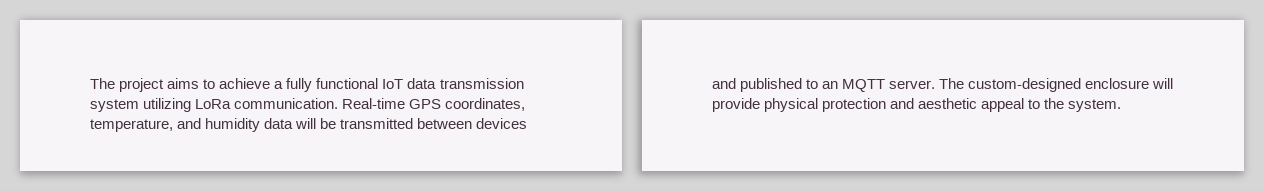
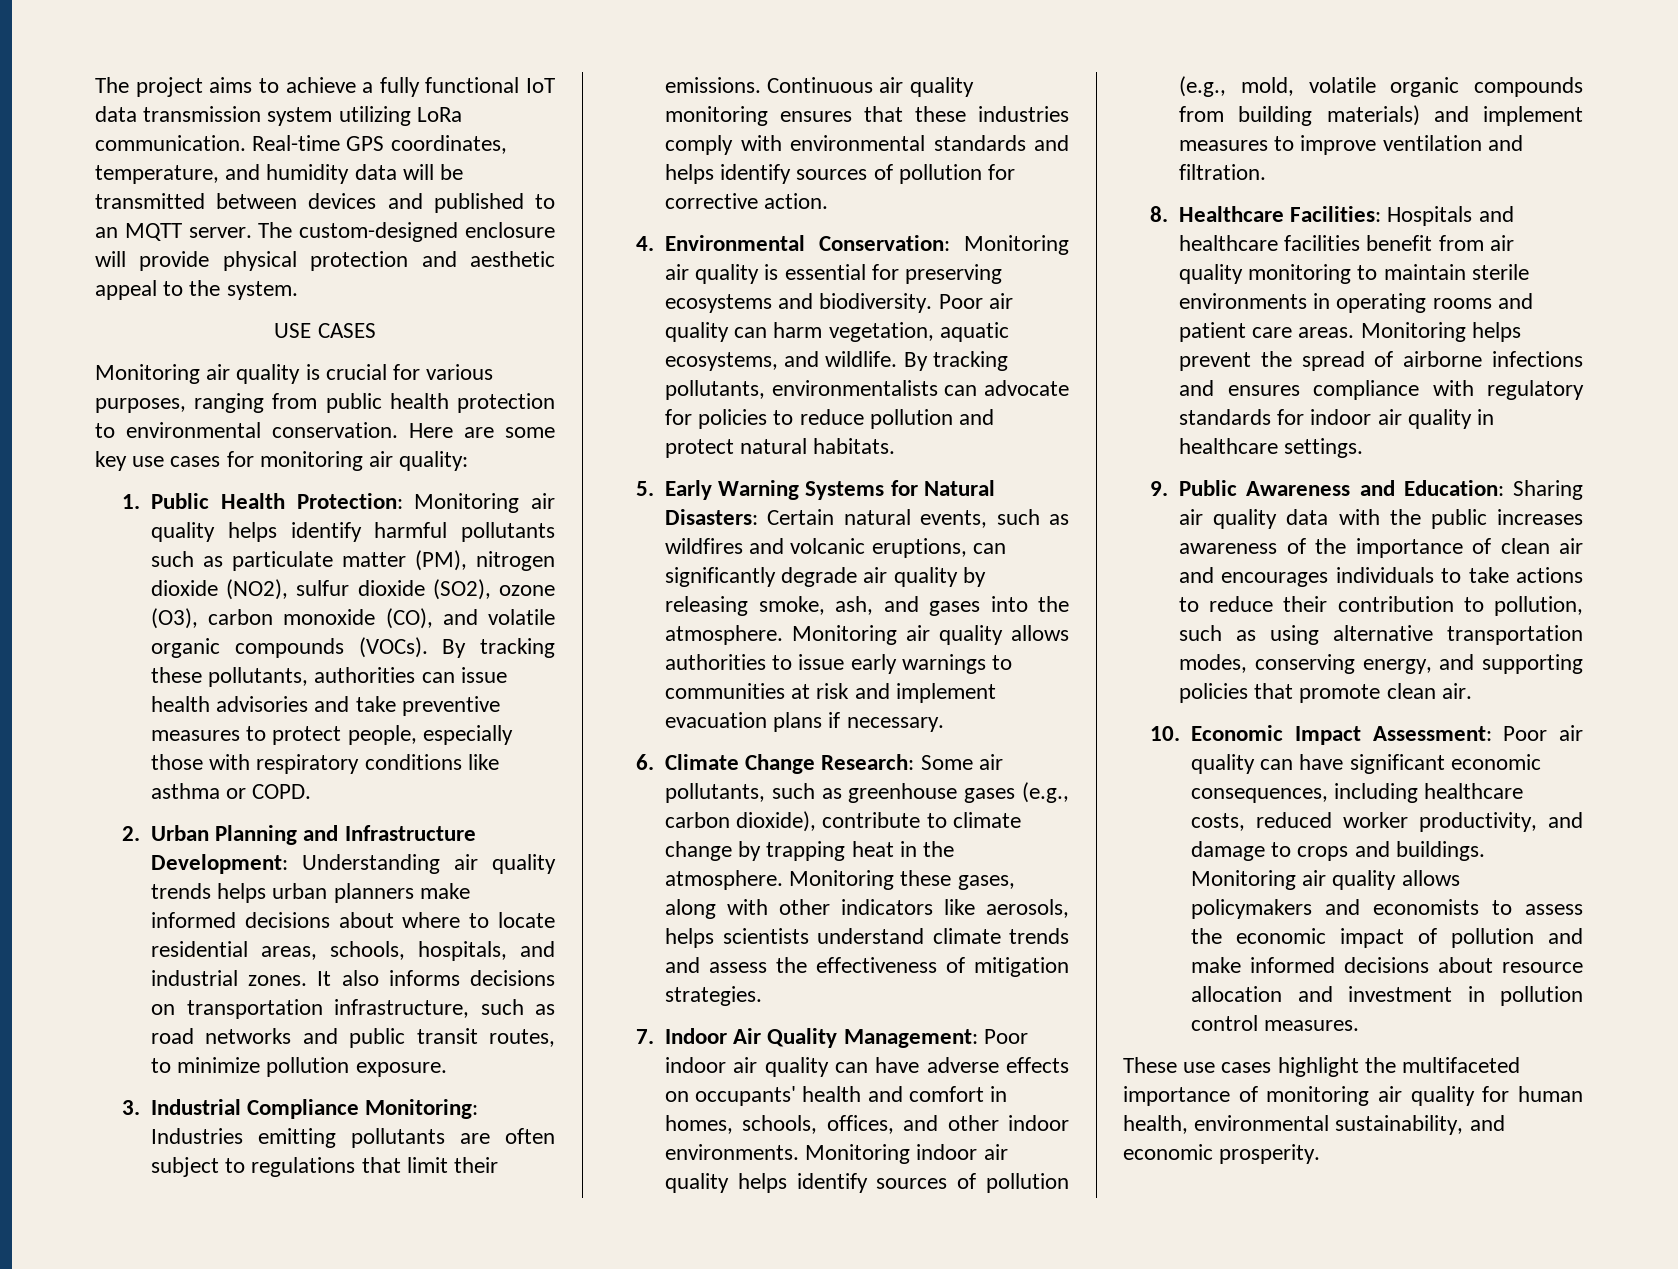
(1122, 105) none -> [274,323,376,338] [95,364,494,384] [95,393,555,413] [95,422,555,438] [95,451,469,471] [121,493,555,513] [150,522,555,542] [150,550,555,571] [150,579,555,600] [150,608,555,629] [150,637,555,658] [150,667,507,687] [150,696,500,716] [150,725,513,745] [150,754,499,774] [150,783,312,799] [121,825,476,845] [150,854,556,874] [150,883,470,903] [150,912,555,928] [150,941,555,961] [150,970,555,986] [150,999,555,1019] [150,1028,555,1048] [150,1057,447,1077] [121,1099,479,1119] [150,1128,555,1148] [150,1157,499,1177] [664,77,974,97] [664,106,1069,126] [664,135,1069,155] [664,164,1016,184] [664,193,829,209] [635,235,1069,255] [664,264,1003,284] [664,293,1013,313] [664,322,1009,342] [664,351,1008,371] [664,380,1069,400] [664,409,995,429] [664,438,896,458] [635,480,995,500] [664,509,1069,528] [664,538,1006,558] [664,567,986,587] [664,596,1069,616] [664,625,1069,645] [664,654,1013,674] [664,683,996,703] [664,712,944,732] [635,754,1003,774] [664,782,1069,803] [664,811,1021,832] [664,841,955,861] [664,870,1015,890] [664,899,1069,919] [664,928,1069,948] [664,957,1069,977] [664,986,762,1006] [635,1028,1028,1048] [664,1057,1069,1077] [664,1086,1008,1106] [664,1115,1069,1134] [664,1144,1008,1164] [664,1173,1069,1193] [1178,76,1583,97] [1178,105,1583,126] [1178,135,1523,155] [1178,164,1266,180] [1149,206,1514,226] [1178,235,1514,251] [1178,264,1529,284] [1178,293,1533,313] [1178,322,1521,342] [1178,351,1583,371] [1178,380,1584,400] [1178,409,1495,429] [1178,438,1364,458] [1149,480,1583,500] [1178,509,1583,529] [1178,538,1583,558] [1178,567,1583,587] [1178,596,1583,616] [1178,625,1583,645] [1178,654,1583,674] [1178,683,1472,703] [1149,725,1583,745] [1190,754,1541,774] [1190,783,1524,803] [1190,812,1583,832] [1190,841,1485,861] [1190,870,1460,890] [1190,899,1583,919] [1190,928,1583,948] [1190,957,1583,973] [1190,986,1583,1006] [1190,1015,1360,1031] [1123,1057,1521,1077] [1123,1086,1583,1106] [1123,1115,1505,1135] [1123,1144,1321,1164] // USE CASES // Monitoring air quality is crucial for various purposes, ranging from public health protection to environmental conservation. Here are some key use cases for monitoring air quality: // 1. Public Health Protection: Monitoring air quality helps identify harmful pollutants such as particulate matter (PM), nitrogen dioxide (NO2), sulfur dioxide (SO2), ozone (O3), carbon monoxide (CO), and volatile organic compounds (VOCs). By tracking these pollutants, authorities can issue health advisories and take preventive measures to protect people, especially those with respiratory conditions like asthma or COPD. // 2. Urban Planning and Infrastructure Development: Understanding air quality trends helps urban planners make informed decisions about where to locate residential areas, schools, hospitals, and industrial zones. It also informs decisions on transportation infrastructure, such as road networks and public transit routes, to minimize pollution exposure. // 3. Industrial Compliance Monitoring: Industries emitting pollutants are often subject to regulations that limit their emissions. Continuous air quality monitoring ensures that these industries comply with environmental standards and helps identify sources of pollution for corrective action. // 4. Environmental Conservation: Monitoring air quality is essential for preserving ecosystems and biodiversity. Poor air quality can harm vegetation, aquatic ecosystems, and wildlife. By tracking pollutants, environmentalists can advocate for policies to reduce pollution and protect natural habitats. // 5. Early Warning Systems for Natural Disasters: Certain natural events, such as wildfires and volcanic eruptions, can significantly degrade air quality by releasing smoke, ash, and gases into the atmosphere. Monitoring air quality allows authorities to issue early warnings to communities at risk and implement evacuation plans if necessary. // 6. Climate Change Research: Some air pollutants, such as greenhouse gases (e.g., carbon dioxide), contribute to climate change by trapping heat in the atmosphere. Monitoring these gases, along with other indicators like aerosols, helps scientists understand climate trends and assess the effectiveness of mitigation strategies. // 7. Indoor Air Quality Management: Poor indoor air quality can have adverse effects on occupants' health and comfort in homes, schools, offices, and other indoor environments. Monitoring indoor air quality helps identify sources of pollution (e.g., mold, volatile organic compounds from building materials) and implement measures to improve ventilation and filtration. // 8. Healthcare Facilities: Hospitals and healthcare facilities benefit from air quality monitoring to maintain sterile environments in operating rooms and patient care areas. Monitoring helps prevent the spread of airborne infections and ensures compliance with regulatory standards for indoor air quality in healthcare settings. // 9. Public Awareness and Education: Sharing air quality data with the public increases awareness of the importance of clean air and encourages individuals to take actions to reduce their contribution to pollution, such as using alternative transportation modes, conserving energy, and supporting policies that promote clean air. // 10. Economic Impact Assessment: Poor air quality can have significant economic consequences, including healthcare costs, reduced worker productivity, and damage to crops and buildings. Monitoring air quality allows policymakers and economists to assess the economic impact of pollution and make informed decisions about resource allocation and investment in pollution control measures. // These use cases highlight the multifaceted importance of monitoring air quality for human health, environmental sustainability, and economic prosperity.

